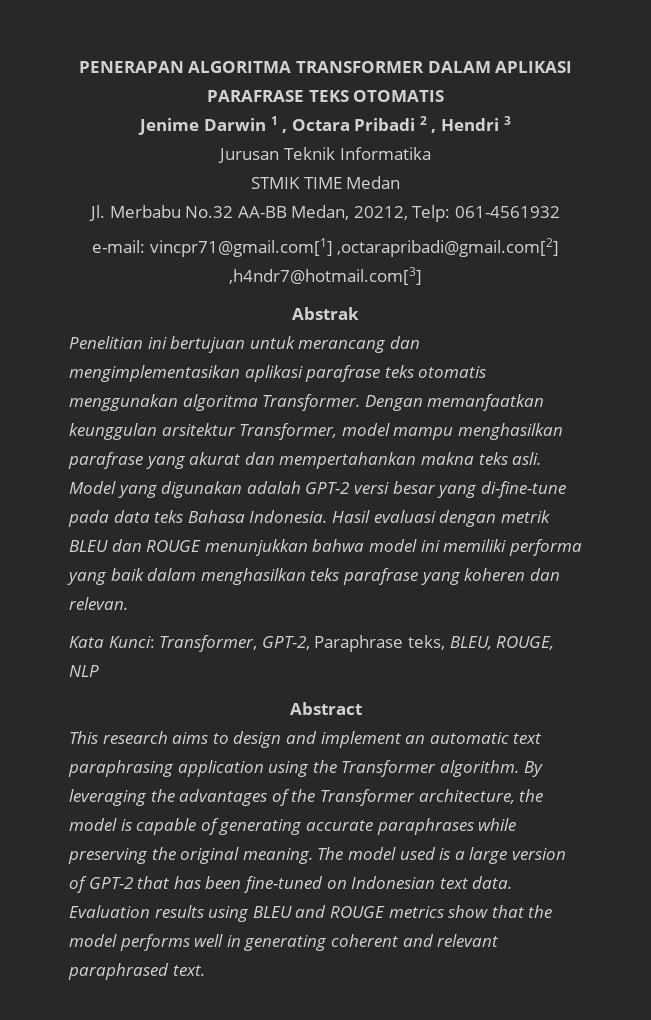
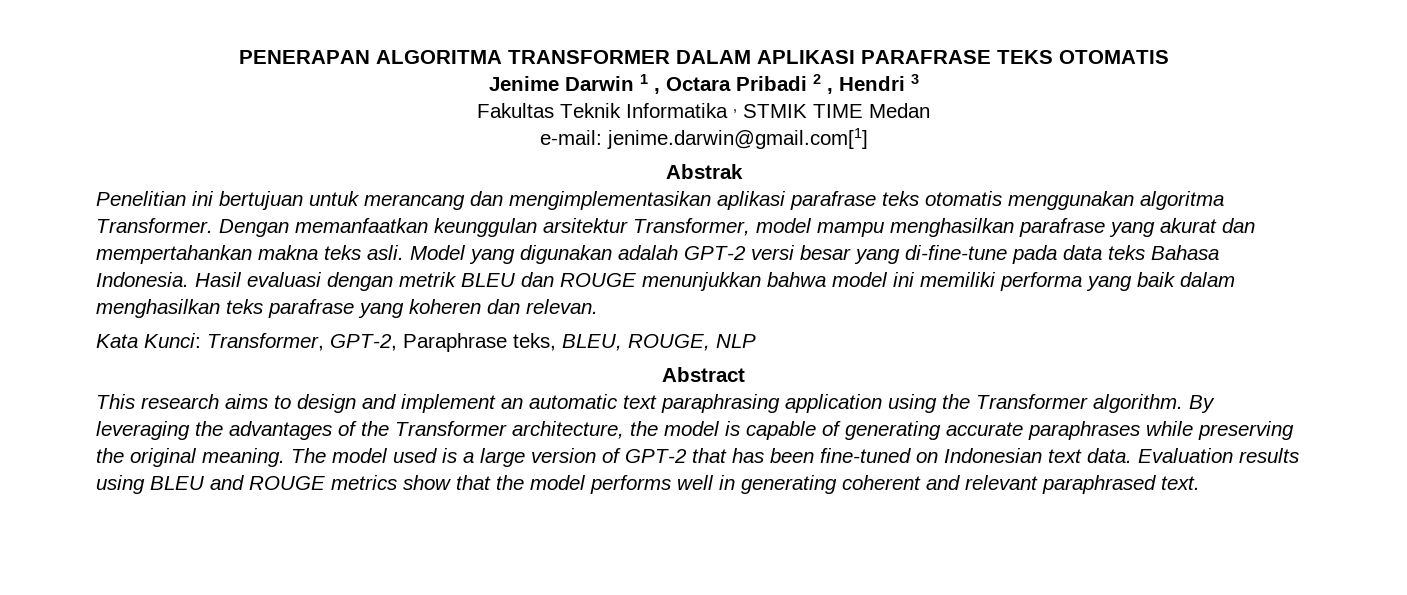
[218,148,280,163] Jurusan -> [477,103,554,118] Fakultas
(431, 153) // -> [733,109,737,113] ,
[88,205,561,222] [91,238,560,257] [229,267,422,285] Jl. Merbabu No.32 AA-BB Medan, 20212, Telp: 061-4561932 // e-mail: vincpr71@gmail.com[1] ,octarapribadi@gmail.com[2] ,h4ndr7@hotmail.com[3] -> [539,128,868,149] e-mail: jenime.darwin@gmail.com[1]

